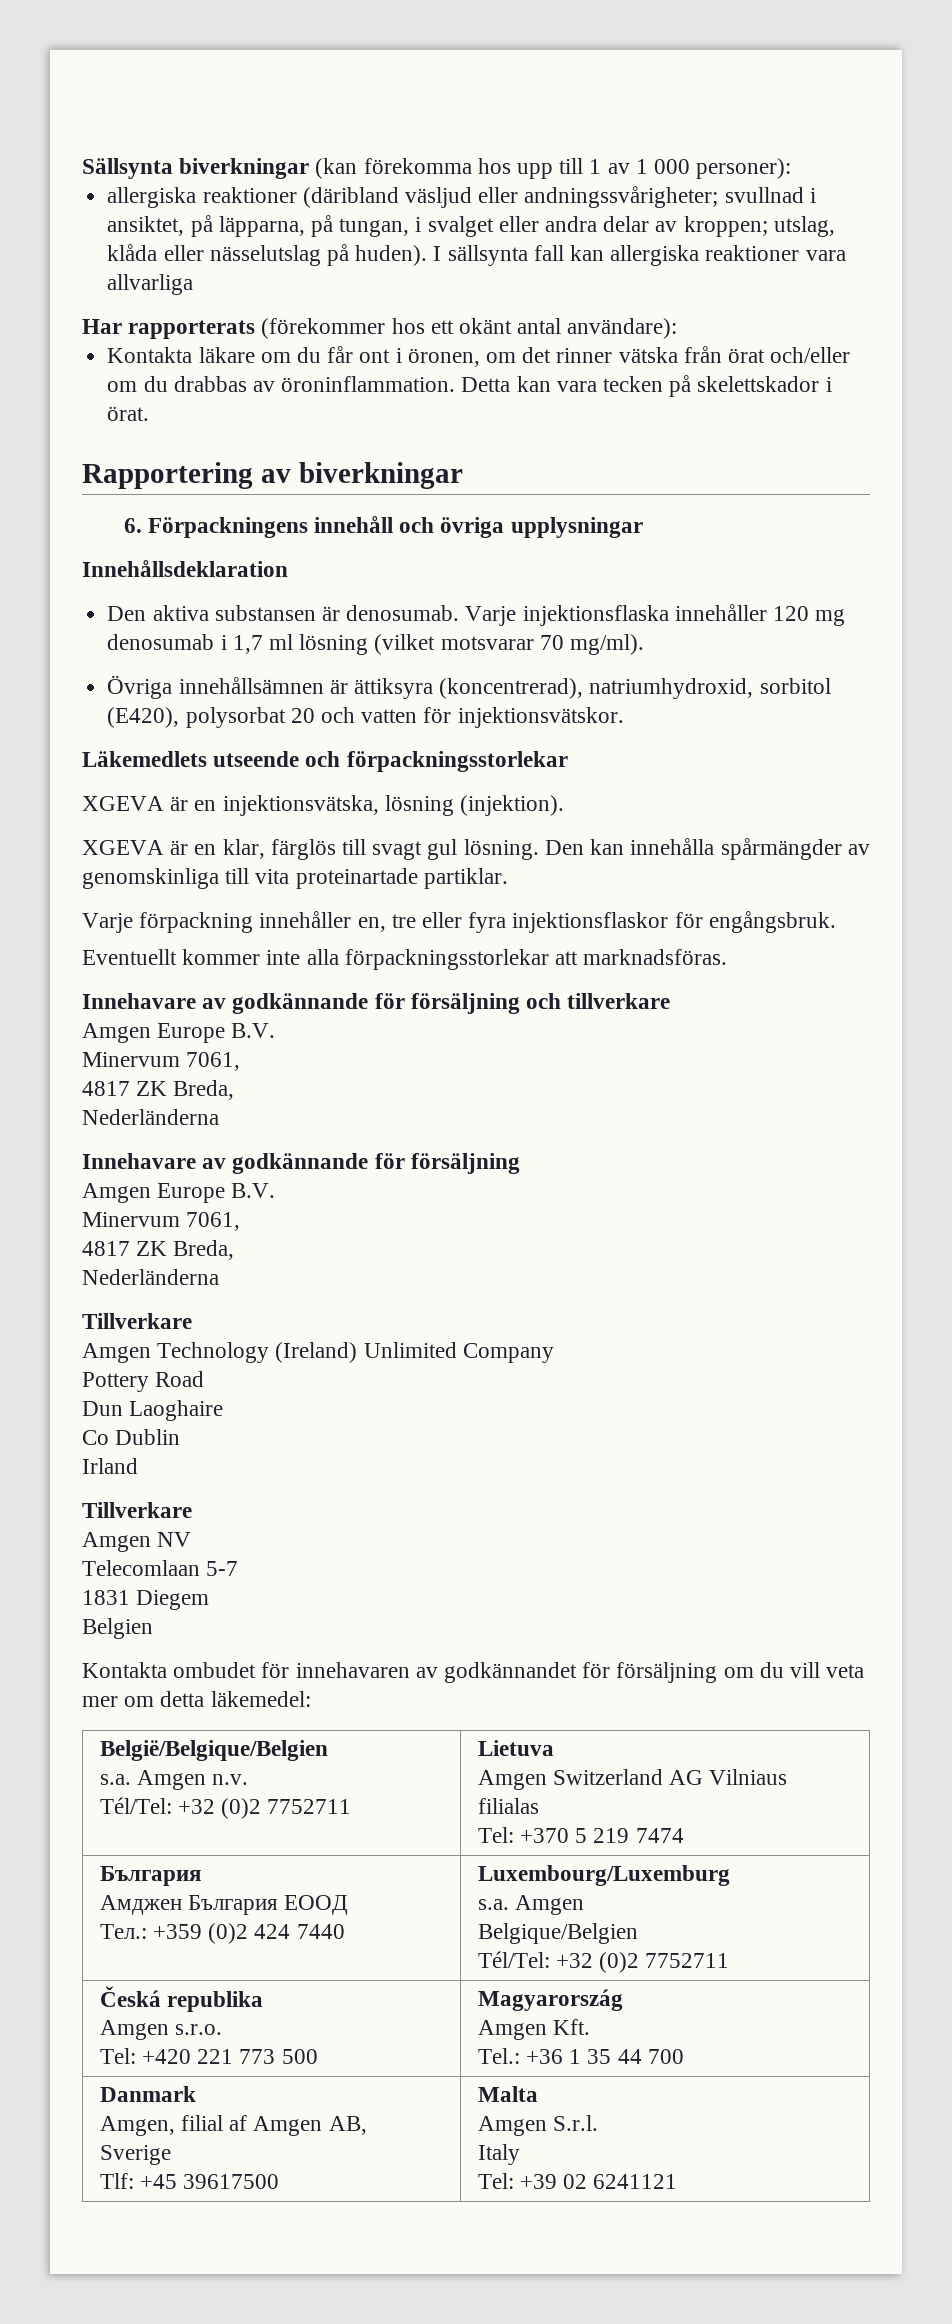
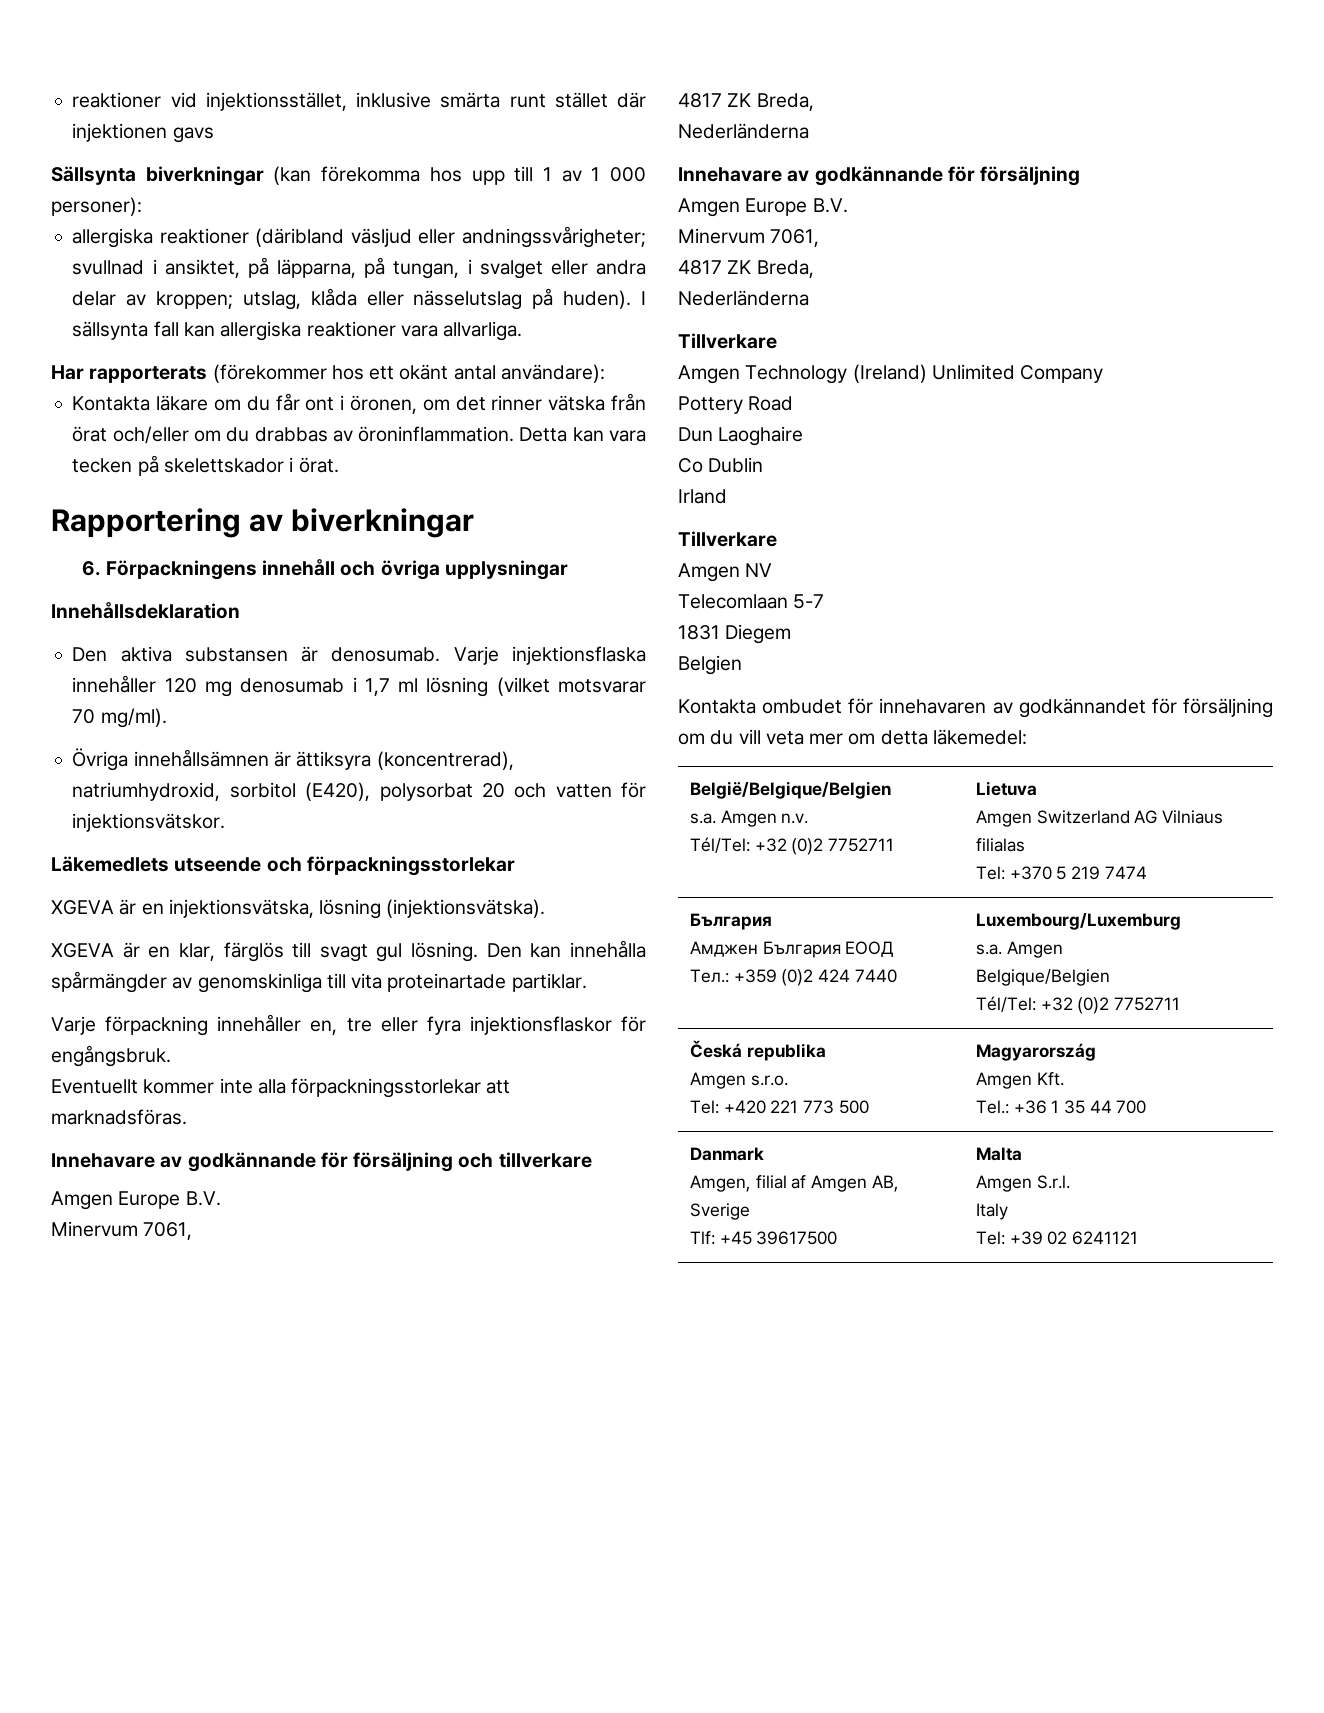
(82, 168) none -> [72,92,646,111] [72,123,214,143] reaktioner vid injektionsstället, inklusive smärta runt stället där injektionen gavs //
[107,274,194,295] allvarliga -> [443,321,523,341] allvarliga.
[460,795,565,816] (injektion). -> [386,899,546,918] (injektionsvätska).

